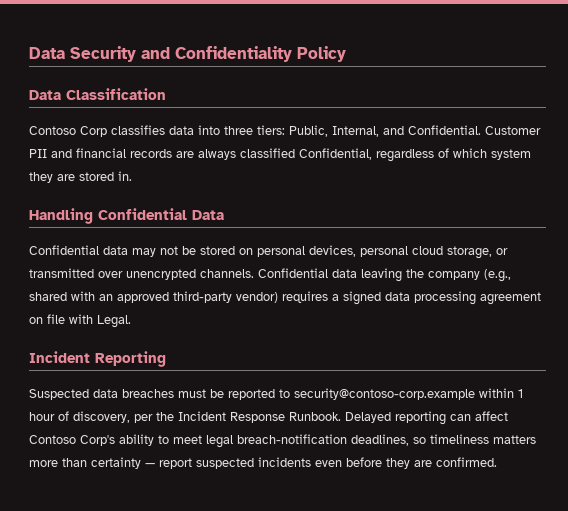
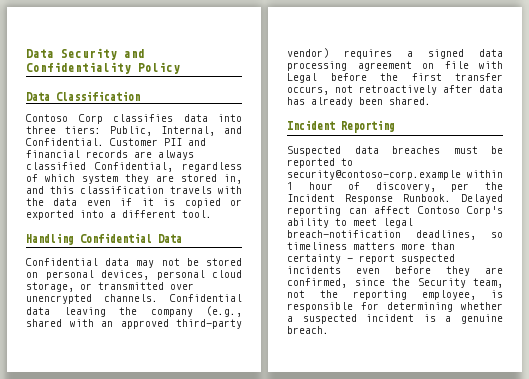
[118,171,132,181] in. -> [224,174,242,184] [26,186,242,194] [26,198,242,208] [26,210,212,220] in, and this classification travels with the data even if it is copied or exported into a different tool.
[97,315,131,328] Legal. -> [287,73,503,83] [287,85,503,95] [287,97,431,107] Legal before the first transfer occurs, not retroactively after data has already been shared.
[436,457,497,467] confirmed. -> [287,278,503,288] [287,290,503,300] [287,302,503,312] [287,314,503,324] [287,326,329,334] confirmed, since the Security team, not the reporting employee, is responsible for determining whether a suspected incident is a genuine breach.

